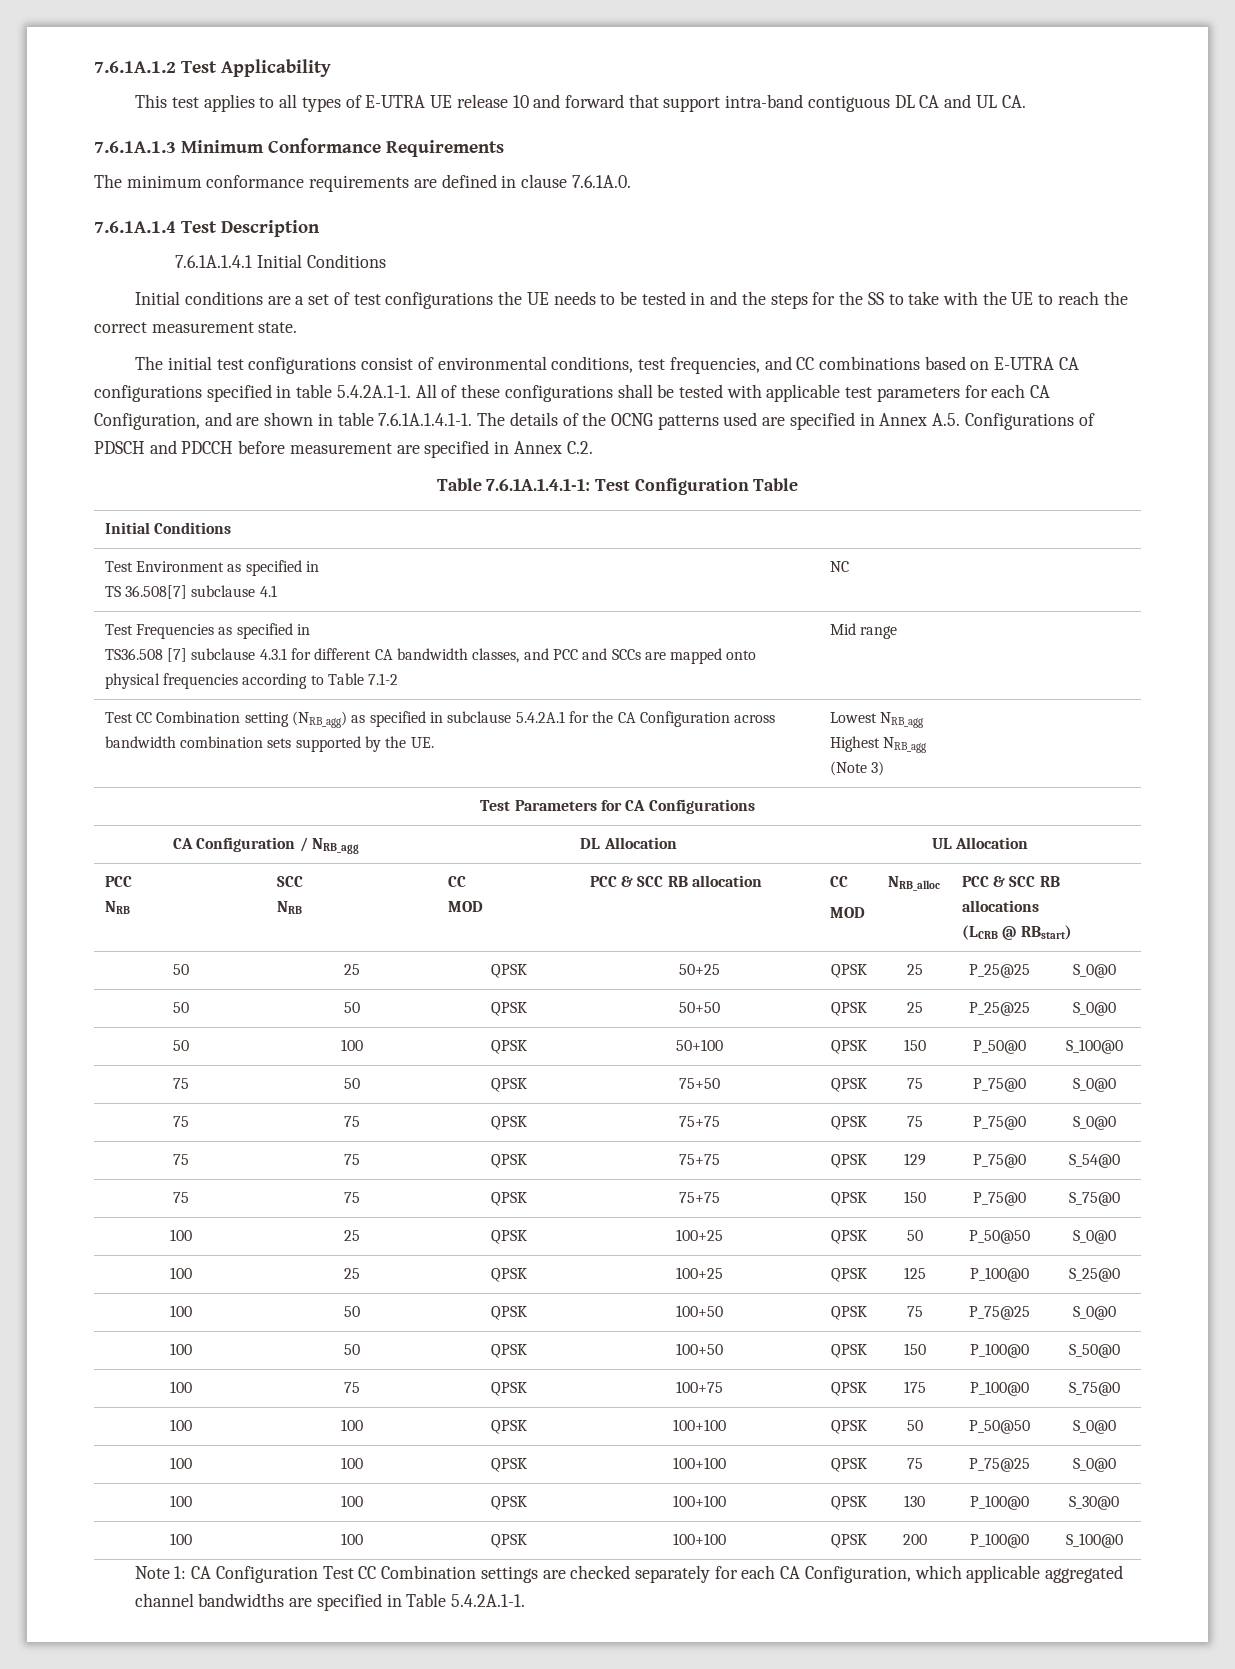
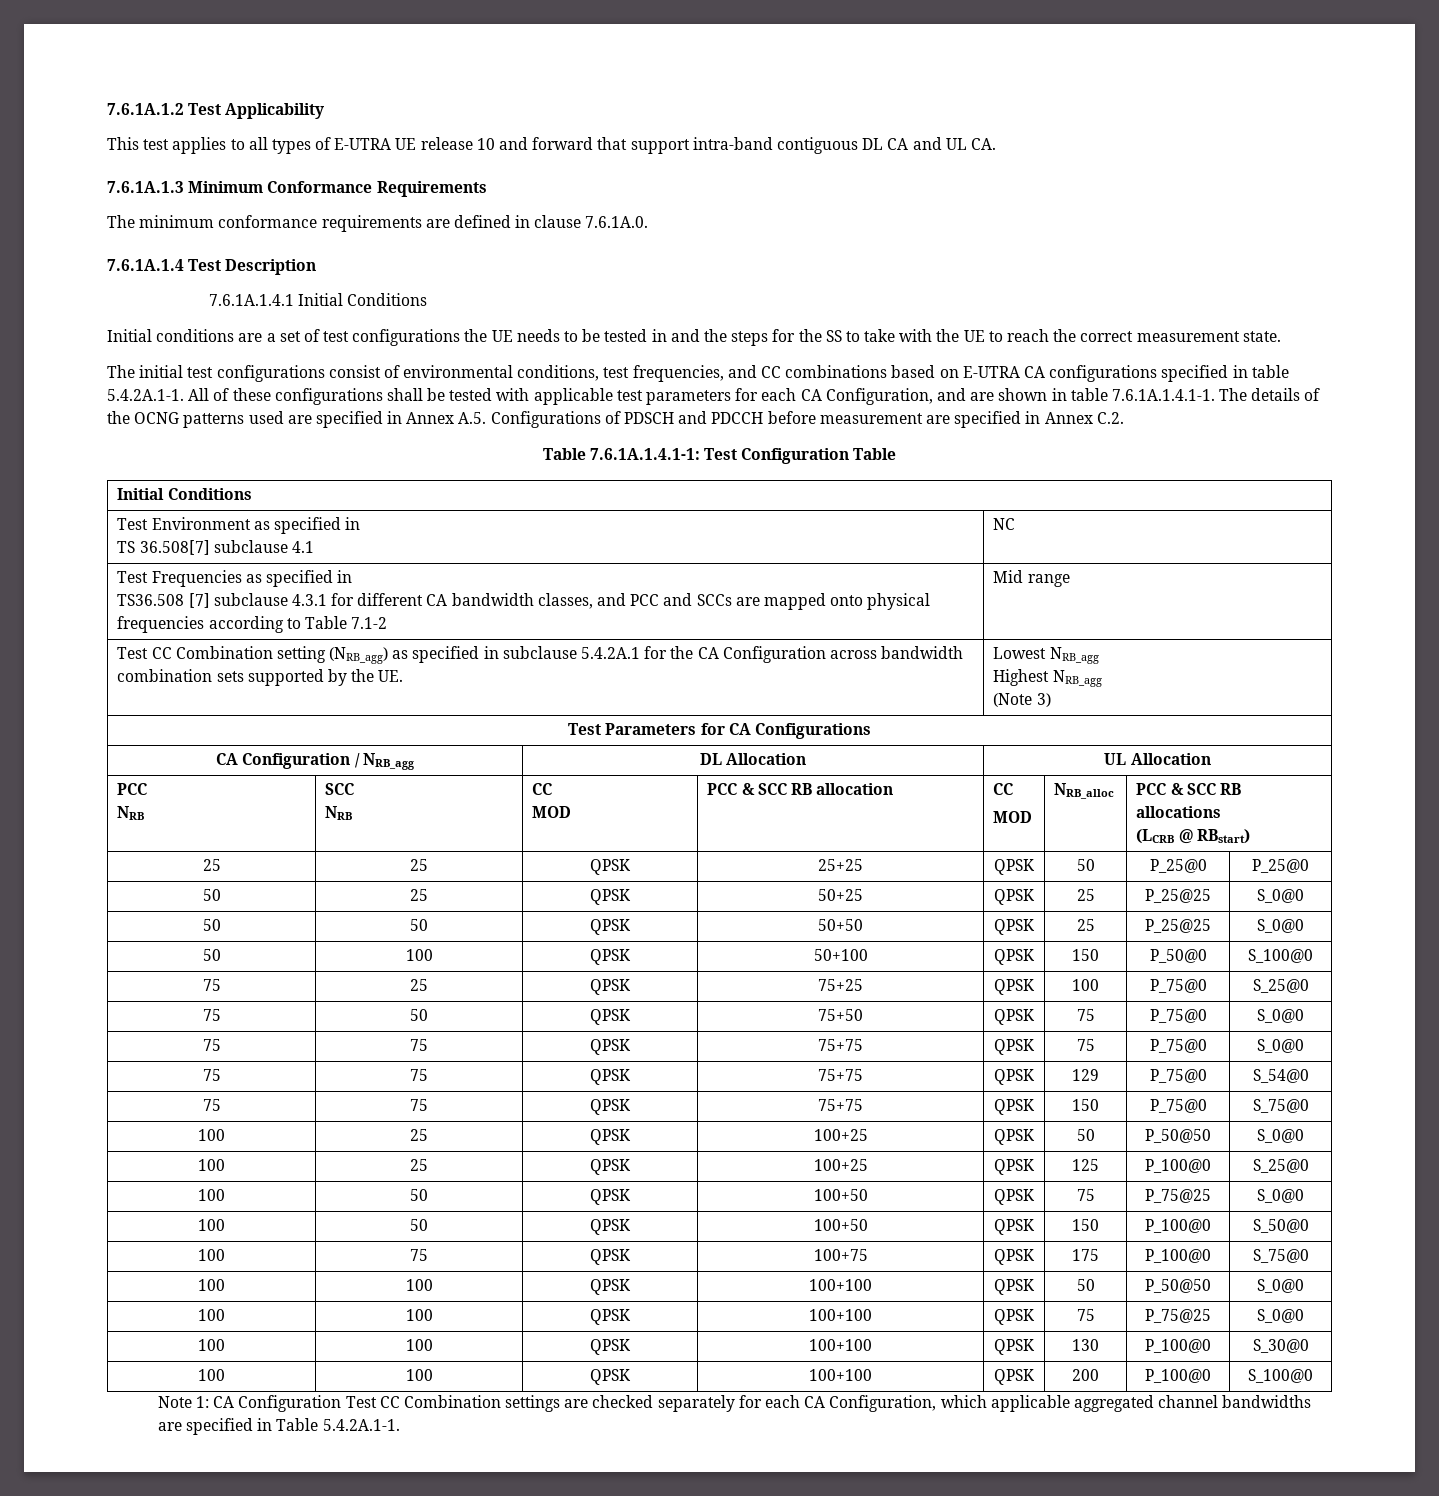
(1073, 932) none -> [202,859,221,871] [410,859,428,871] [590,859,631,875] [818,859,863,871] [994,859,1035,875] [1076,859,1095,871] [1149,859,1207,873] [1252,859,1309,873] // 25 | 25 | QPSK | 25+25 | QPSK | 50 | P_25@0 | P_25@0
(1123, 1046) none -> [202,979,221,991] [410,979,428,991] [590,979,631,995] [818,979,863,991] [994,979,1035,995] [1072,979,1099,991] [1149,979,1207,993] [1252,979,1309,993] // 75 | 25 | QPSK | 75+25 | QPSK | 100 | P_75@0 | S_25@0

